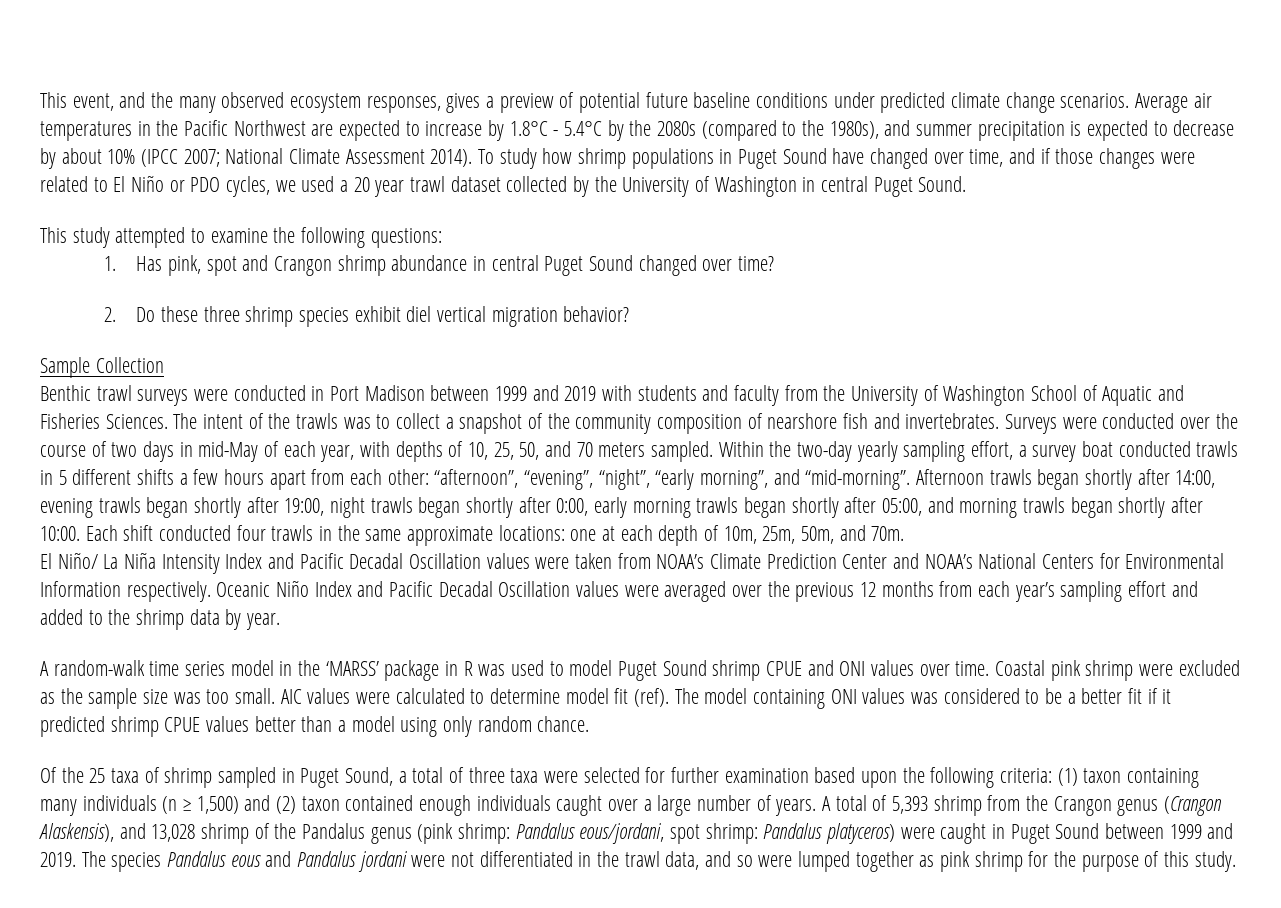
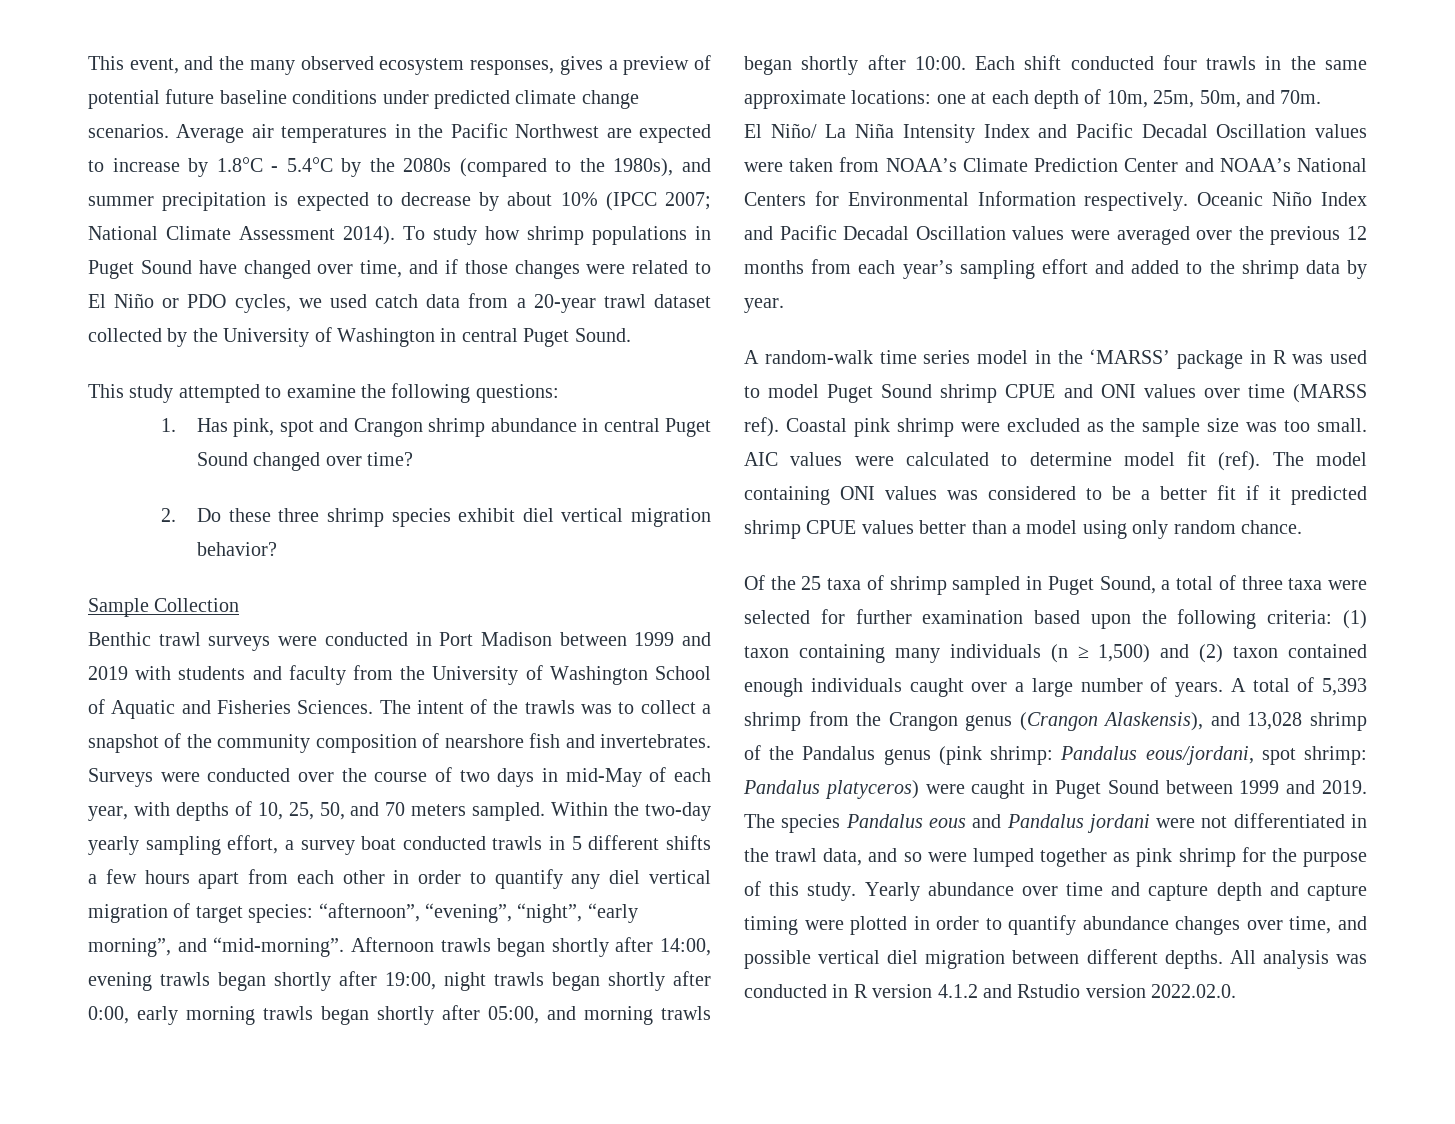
[340,177,405,197] a 20 year -> [375,293,596,313] catch data from a 20-year
[387,469,429,485] other: -> [342,869,711,889] [88,903,314,923] other in order to quantify any diel vertical migration of target species:
[955,661,990,676] time. -> [1247,384,1368,403] [744,417,779,437] time (MARSS ref).
(1236, 861) none -> [864,882,1367,901] [744,915,1367,935] [744,949,1367,969] [744,984,1237,998] Yearly abundance over time and capture depth and capture timing were plotted in order to quantify abundance changes over time, and possible vertical diel migration between different depths. All analysis was conducted in R version 4.1.2 and Rstudio version 2022.02.0.

